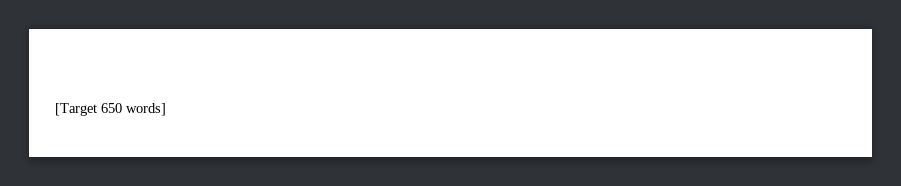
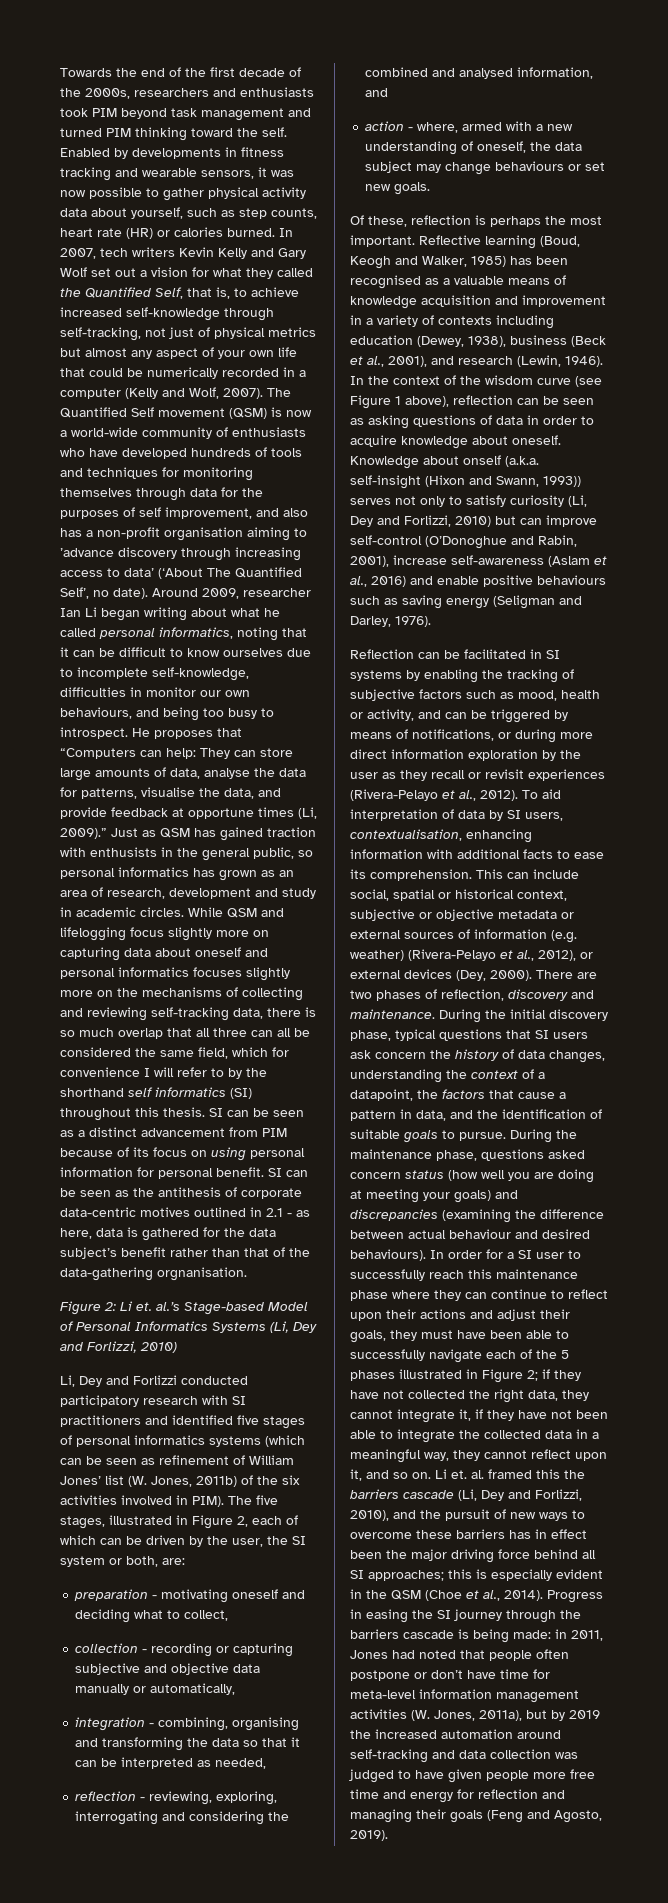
[55,103,166,116] [Target 650 words] -> [60,67,301,77] [60,87,314,99] [60,108,311,121] [60,127,287,141] [60,147,284,159] [60,167,294,181] [60,187,306,201] [60,207,317,219] [60,227,293,239] [60,247,306,259] [60,267,313,279] [60,287,299,299] [60,307,274,321] [60,327,316,341] [60,347,297,359] [60,367,306,379] [60,387,291,399] [60,407,312,419] [60,427,306,439] [60,447,302,459] [60,467,253,481] [60,487,263,501] [60,507,308,519] [60,527,307,541] [60,547,301,561] [60,567,302,579] [60,587,311,599] [60,607,280,621] [60,627,307,641] [60,647,311,657] [60,667,249,681] [60,687,250,697] [60,707,274,721] [60,727,242,739] [60,748,293,759] [60,767,306,781] [60,787,281,799] [60,807,317,819] [60,827,316,841] [60,847,313,861] [60,867,294,881] [60,887,316,899] [60,907,284,918] [60,927,269,941] [60,947,268,961] [60,967,290,981] [60,987,303,1001] [60,1007,316,1021] [60,1028,310,1039] [60,1047,289,1059] [60,1067,267,1079] [60,1087,252,1099] [60,1107,304,1121] [60,1127,287,1137] [60,1147,305,1161] [60,1167,308,1179] [60,1187,302,1199] [60,1207,310,1217] [60,1227,276,1241] [60,1247,310,1259] [60,1267,247,1281] [60,1301,308,1315] [60,1321,317,1333] [60,1341,177,1353] [60,1375,248,1387] [60,1395,246,1407] [60,1415,305,1429] [60,1435,305,1447] [60,1455,294,1465] [60,1475,300,1487] [60,1495,278,1507] [60,1515,298,1529] [60,1535,306,1547] [60,1556,185,1567] [74,1589,306,1603] [75,1609,229,1623] [75,1643,294,1657] [75,1663,261,1675] [75,1683,236,1695] [75,1717,300,1731] [75,1737,301,1751] [75,1757,267,1769] [75,1791,278,1805] [75,1811,290,1825] [365,67,594,79] [365,88,389,97] [365,121,574,133] [365,141,583,155] [365,161,606,175] [365,182,431,195] [350,215,602,227] [350,235,580,249] [350,256,568,269] [350,275,566,289] [350,295,606,309] [350,315,554,329] [350,335,606,347] [350,355,603,367] [350,375,602,387] [350,395,594,409] [350,415,594,429] [350,435,561,449] [350,455,539,469] [350,475,581,489] [350,495,587,507] [350,515,597,527] [350,535,577,549] [350,555,607,567] [350,575,606,587] [350,595,582,609] [350,616,431,627] [350,649,560,659] [350,669,574,683] [350,689,600,701] [350,709,568,723] [350,729,593,743] [350,749,581,761] [350,769,605,781] [350,789,561,801] [350,809,563,821] [350,829,532,843] [350,849,604,859] [350,869,579,881] [350,889,567,901] [350,909,574,921] [350,929,577,943] [350,949,593,961] [350,969,597,981] [350,989,594,1001] [350,1009,608,1023] [350,1029,588,1041] [350,1049,605,1063] [350,1069,545,1083] [350,1089,566,1101] [350,1109,602,1121] [350,1129,577,1143] [350,1149,585,1161] [350,1169,594,1183] [350,1189,518,1203] [350,1209,604,1223] [350,1229,590,1239] [350,1249,581,1261] [350,1269,578,1281] [350,1289,608,1301] [350,1309,570,1321] [350,1330,569,1343] [350,1349,569,1363] [350,1369,581,1383] [350,1389,589,1403] [350,1409,608,1423] [350,1429,599,1443] [350,1449,607,1463] [350,1469,585,1481] [350,1489,582,1501] [350,1509,585,1521] [350,1529,587,1539] [350,1549,596,1563] [350,1569,603,1581] [350,1589,603,1603] [350,1609,581,1623] [350,1629,603,1643] [350,1649,569,1661] [350,1669,550,1681] [350,1689,579,1703] [350,1709,600,1721] [350,1729,561,1739] [350,1749,578,1763] [349,1769,595,1783] [350,1789,565,1803] [350,1809,602,1823] [350,1830,388,1841] Towards the end of the first decade of the 2000s, researchers and enthusiasts took PIM beyond task management and turned PIM thinking toward the self. Enabled by developments in fitness tracking and wearable sensors, it was now possible to gather physical activity data about yourself, such as step counts, heart rate (HR) or calories burned. In 2007, tech writers Kevin Kelly and Gary Wolf set out a vision for what they called the Quantified Self, that is, to achieve increased self-knowledge through self-tracking, not just of physical metrics but almost any aspect of your own life that could be numerically recorded in a computer (Kelly and Wolf, 2007). The Quantified Self movement (QSM) is now a world-wide community of enthusiasts who have developed hundreds of tools and techniques for monitoring themselves through data for the purposes of self improvement, and also has a non-profit organisation aiming to ’advance discovery through increasing access to data’ (‘About The Quantified Self’, no date). Around 2009, researcher Ian Li began writing about what he called personal informatics, noting that it can be difficult to know ourselves due to incomplete self-knowledge, difficulties in monitor our own behaviours, and being too busy to introspect. He proposes that “Computers can help: They can store large amounts of data, analyse the data for patterns, visualise the data, and provide feedback at opportune times (Li, 2009).” Just as QSM has gained traction with enthusists in the general public, so personal informatics has grown as an area of research, development and study in academic circles. While QSM and lifelogging focus slightly more on capturing data about oneself and personal informatics focuses slightly more on the mechanisms of collecting and reviewing self-tracking data, there is so much overlap that all three can all be considered the same field, which for convenience I will refer to by the shorthand self informatics (SI) throughout this thesis. SI can be seen as a distinct advancement from PIM because of its focus on using personal information for personal benefit. SI can be seen as the antithesis of corporate data-centric motives outlined in 2.1 - as here, data is gathered for the data subject’s benefit rather than that of the data-gathering orgnanisation. // Figure 2: Li et. al.’s Stage-based Model of Personal Informatics Systems (Li, Dey and Forlizzi, 2010) // Li, Dey and Forlizzi conducted participatory research with SI practitioners and identified five stages of personal informatics systems (which can be seen as refinement of William Jones’ list (W. Jones, 2011b) of the six activities involved in PIM). The five stages, illustrated in Figure 2, each of which can be driven by the user, the SI system or both, are: // preparation - motivating oneself and deciding what to collect, // collection - recording or capturing subjective and objective data manually or automatically, // integration - combining, organising and transforming the data so that it can be interpreted as needed, // reflection - reviewing, exploring, interrogating and considering the combined and analysed information, and // action - where, armed with a new understanding of oneself, the data subject may change behaviours or set new goals. // Of these, reflection is perhaps the most important. Reflective learning (Boud, Keogh and Walker, 1985) has been recognised as a valuable means of knowledge acquisition and improvement in a variety of contexts including education (Dewey, 1938), business (Beck et al., 2001), and research (Lewin, 1946). In the context of the wisdom curve (see Figure 1 above), reflection can be seen as asking questions of data in order to acquire knowledge about oneself. Knowledge about onself (a.k.a. self-insight (Hixon and Swann, 1993)) serves not only to satisfy curiosity (Li, Dey and Forlizzi, 2010) but can improve self-control (O’Donoghue and Rabin, 2001), increase self-awareness (Aslam et al., 2016) and enable positive behaviours such as saving energy (Seligman and Darley, 1976). // Reflection can be facilitated in SI systems by enabling the tracking of subjective factors such as mood, health or activity, and can be triggered by means of notifications, or during more direct information exploration by the user as they recall or revisit experiences (Rivera-Pelayo et al., 2012). To aid interpretation of data by SI users, contextualisation, enhancing information with additional facts to ease its comprehension. This can include social, spatial or historical context, subjective or objective metadata or external sources of information (e.g. weather) (Rivera-Pelayo et al., 2012), or external devices (Dey, 2000). There are two phases of reflection, discovery and maintenance. During the initial discovery phase, typical questions that SI users ask concern the history of data changes, understanding the context of a datapoint, the factors that cause a pattern in data, and the identification of suitable goals to pursue. During the maintenance phase, questions asked concern status (how well you are doing at meeting your goals) and discrepancies (examining the difference between actual behaviour and desired behaviours). In order for a SI user to successfully reach this maintenance phase where they can continue to reflect upon their actions and adjust their goals, they must have been able to successfully navigate each of the 5 phases illustrated in Figure 2; if they have not collected the right data, they cannot integrate it, if they have not been able to integrate the collected data in a meaningful way, they cannot reflect upon it, and so on. Li et. al. framed this the barriers cascade (Li, Dey and Forlizzi, 2010), and the pursuit of new ways to overcome these barriers has in effect been the major driving force behind all SI approaches; this is especially evident in the QSM (Choe et al., 2014). Progress in easing the SI journey through the barriers cascade is being made: in 2011, Jones had noted that people often postpone or don’t have time for meta-level information management activities (W. Jones, 2011a), but by 2019 the increased automation around self-tracking and data collection was judged to have given people more free time and energy for reflection and managing their goals (Feng and Agosto, 2019).

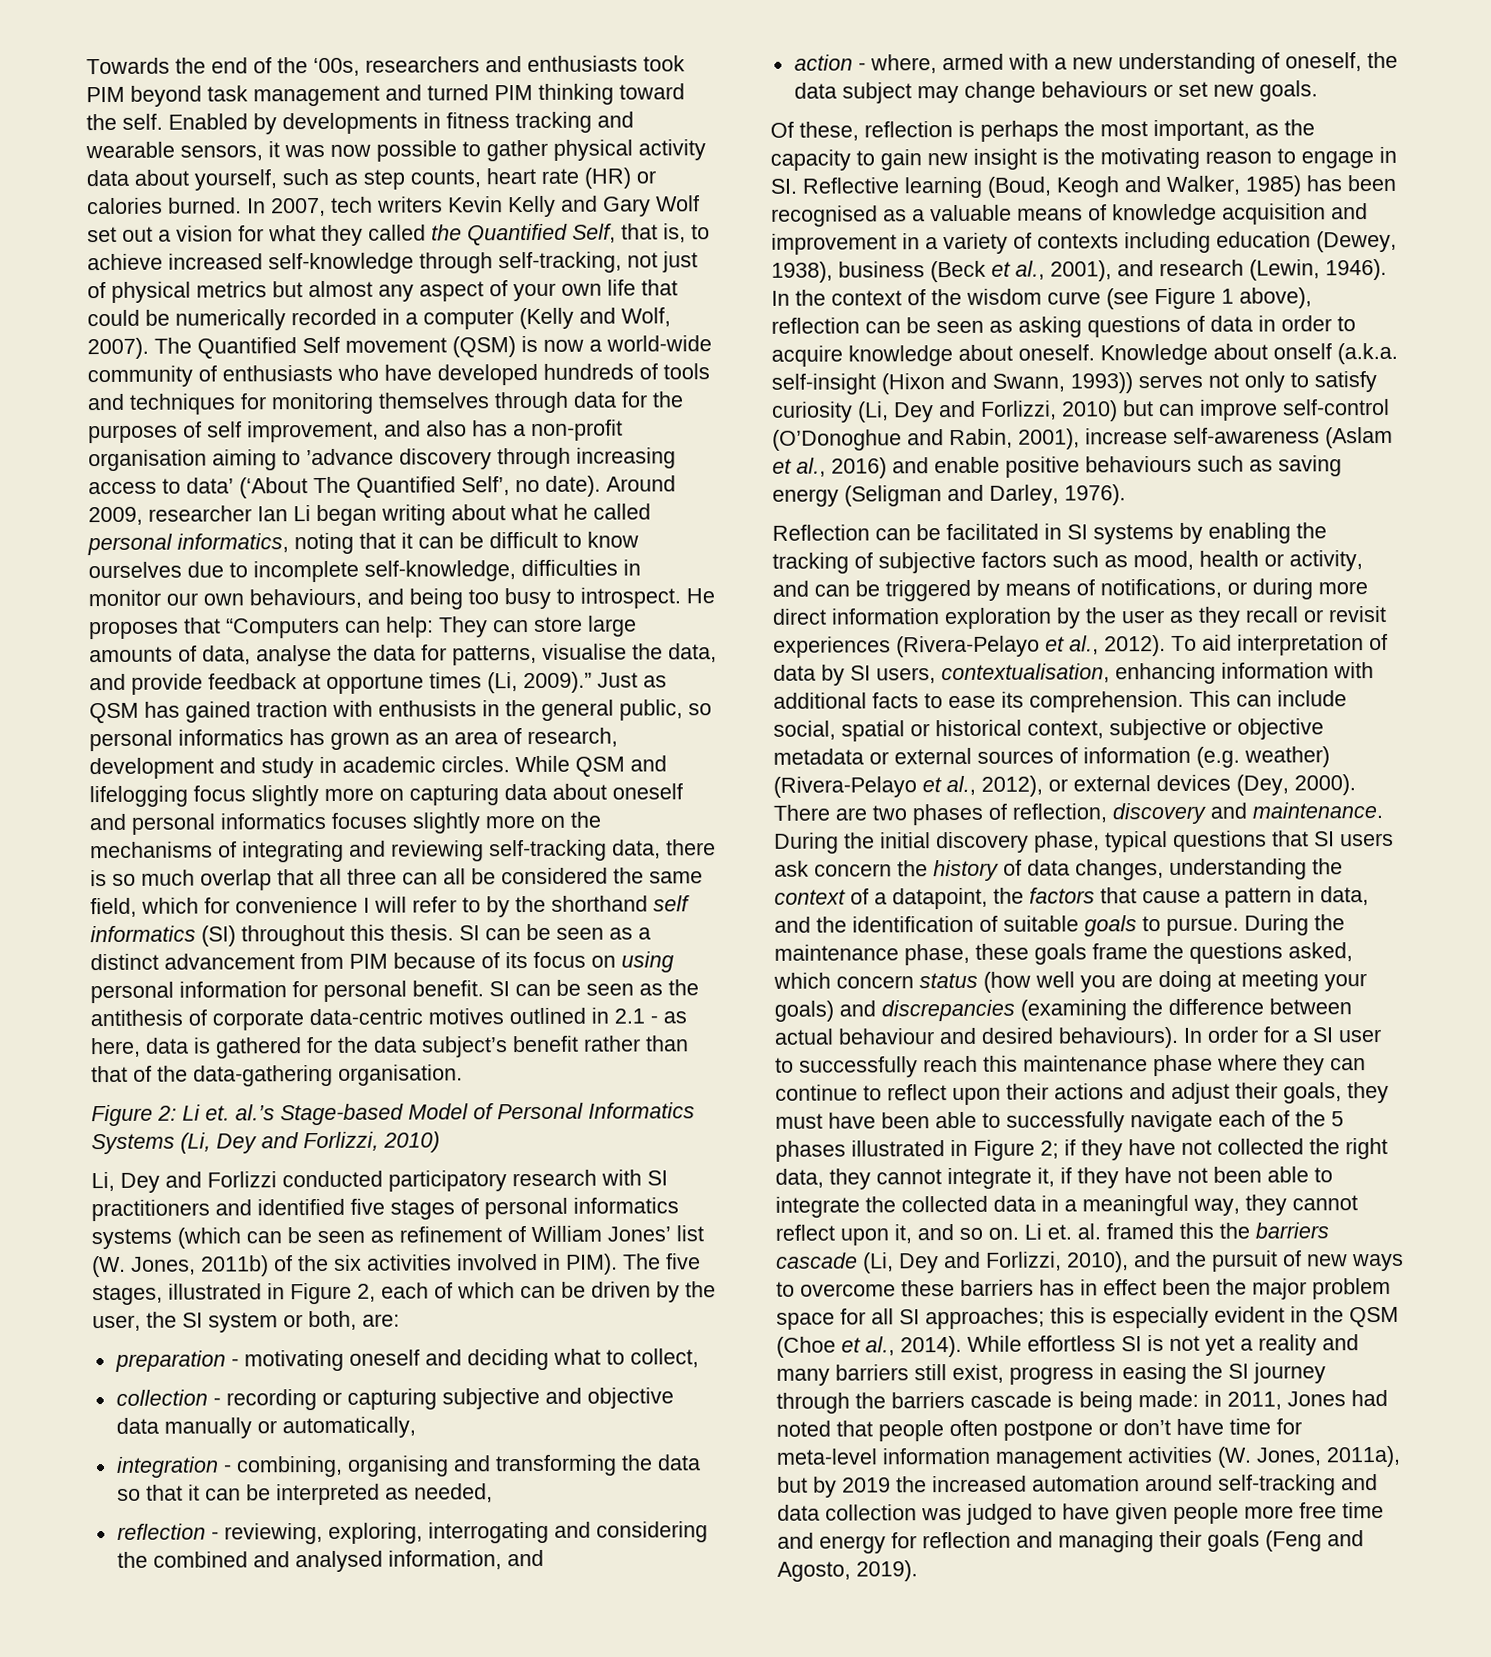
[210,67,301,77] [60,88,130,99] first decade of the 2000s, -> [313,57,360,77] ‘00s,
[242,987,303,1001] collecting -> [242,840,344,863] integrating
[157,1267,247,1281] orgnanisation. -> [338,1064,463,1086] organisation.
[350,235,415,247] important. -> [1153,119,1315,142] [770,146,1397,171] [770,178,798,194] important, as the capacity to gain new insight is the motivating reason to engage in SI.
[481,1149,585,1161] questions asked -> [975,942,1353,965] [773,972,831,989] these goals frame the questions asked, which
[451,1549,578,1563] driving force behind -> [1312,1277,1391,1300] [776,1308,866,1330] problem space for
[547,1590,603,1603] Progress -> [967,1334,1359,1356] [776,1363,1094,1386] While effortless SI is not yet a reality and many barriers still exist, progress

